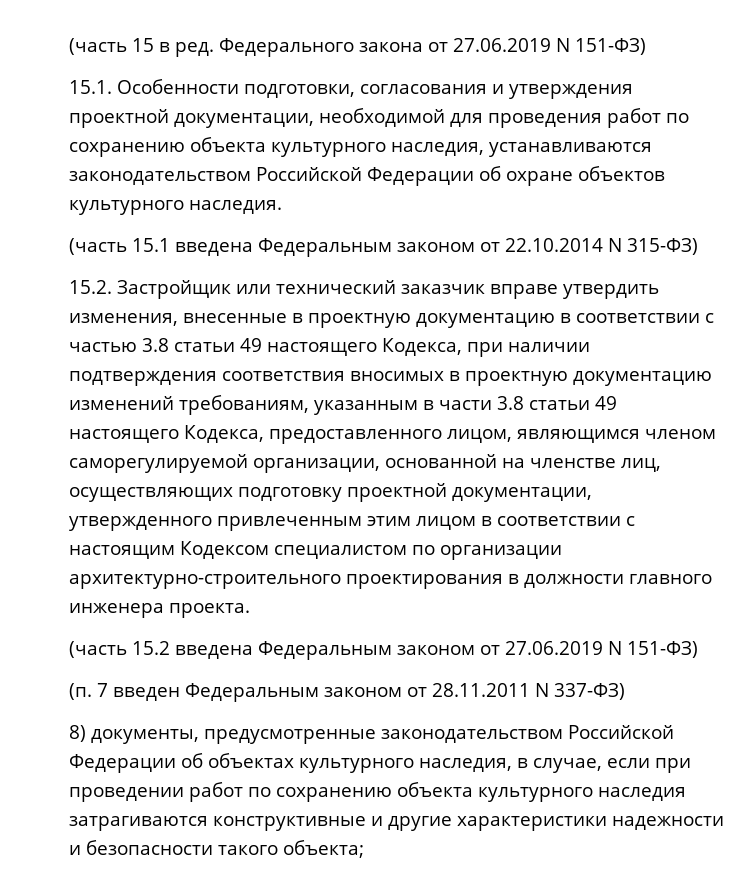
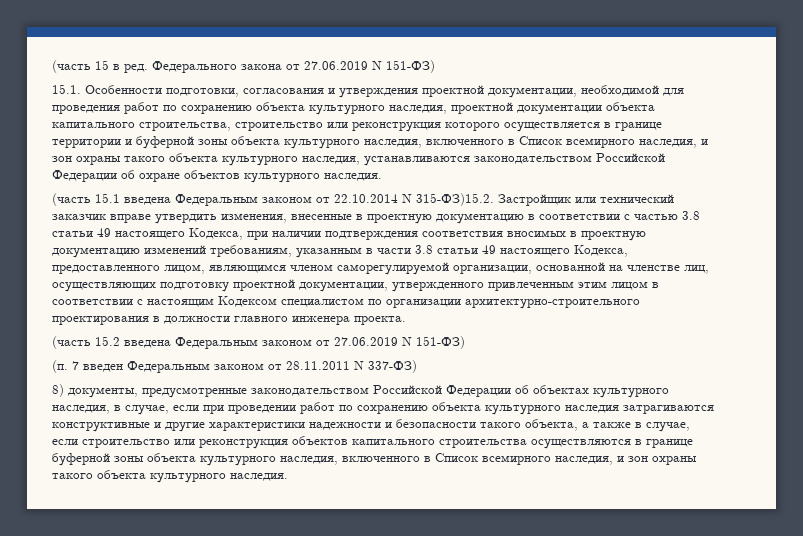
(484, 149) none -> [451,102,655,115] [52,122,662,132] [52,136,708,149] [52,153,360,166] проектной документации объекта капитального строительства, строительство или реконструкция которого осуществляется в границе территории и буферной зоны объекта культурного наследия, включенного в Список всемирного наследия, и зон охраны такого объекта культурного наследия,
[627,238,698,255] [69,280,112,294] 315-ФЗ) // 15.2. -> [416,193,494,206] 315-ФЗ)15.2.
[283,840,364,858] объекта; -> [525,419,690,432] [52,436,693,449] [52,453,697,466] [52,470,288,483] объекта, а также в случае, если строительство или реконструкция объектов капитального строительства осуществляются в границе буферной зоны объекта культурного наследия, включенного в Список всемирного наследия, и зон охраны такого объекта культурного наследия.

